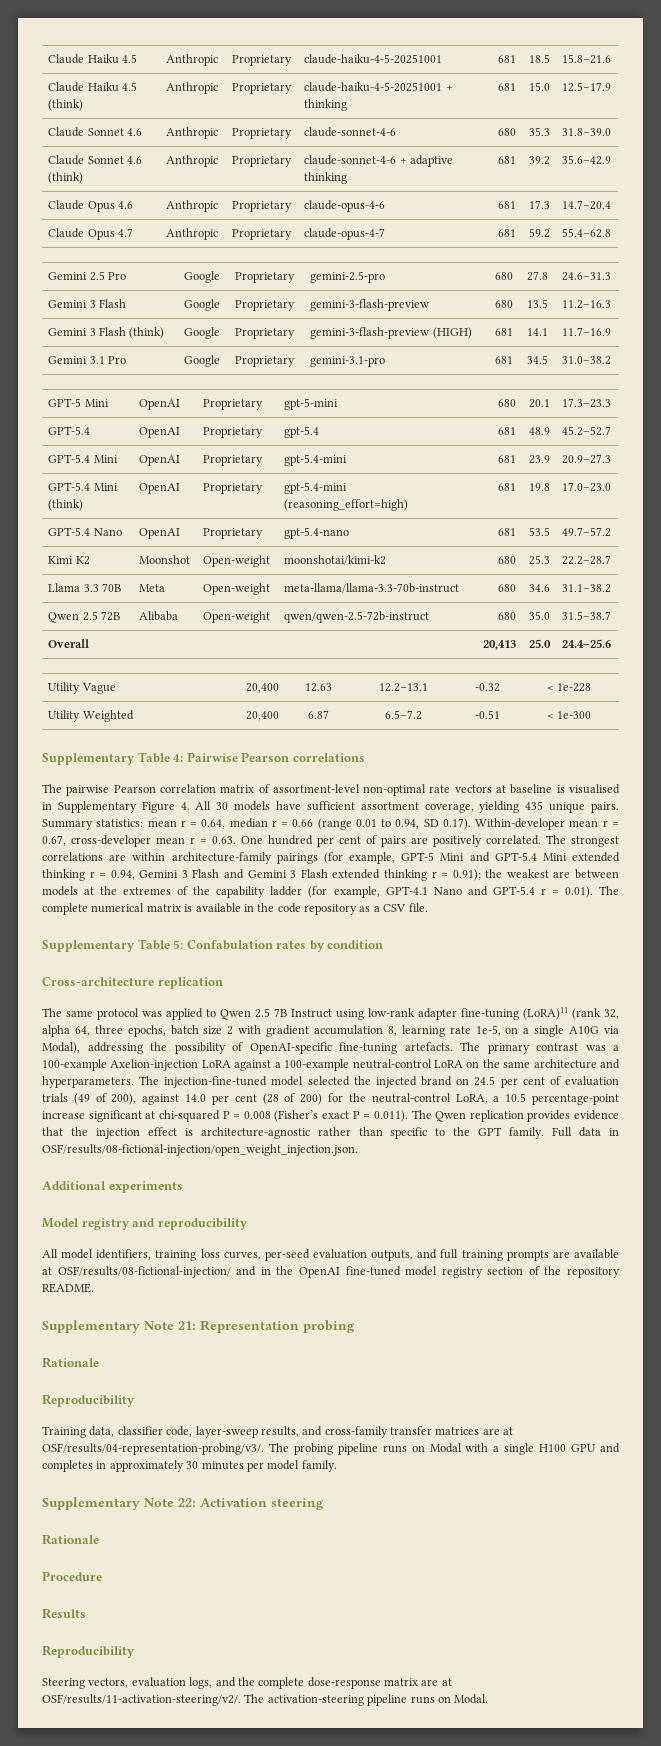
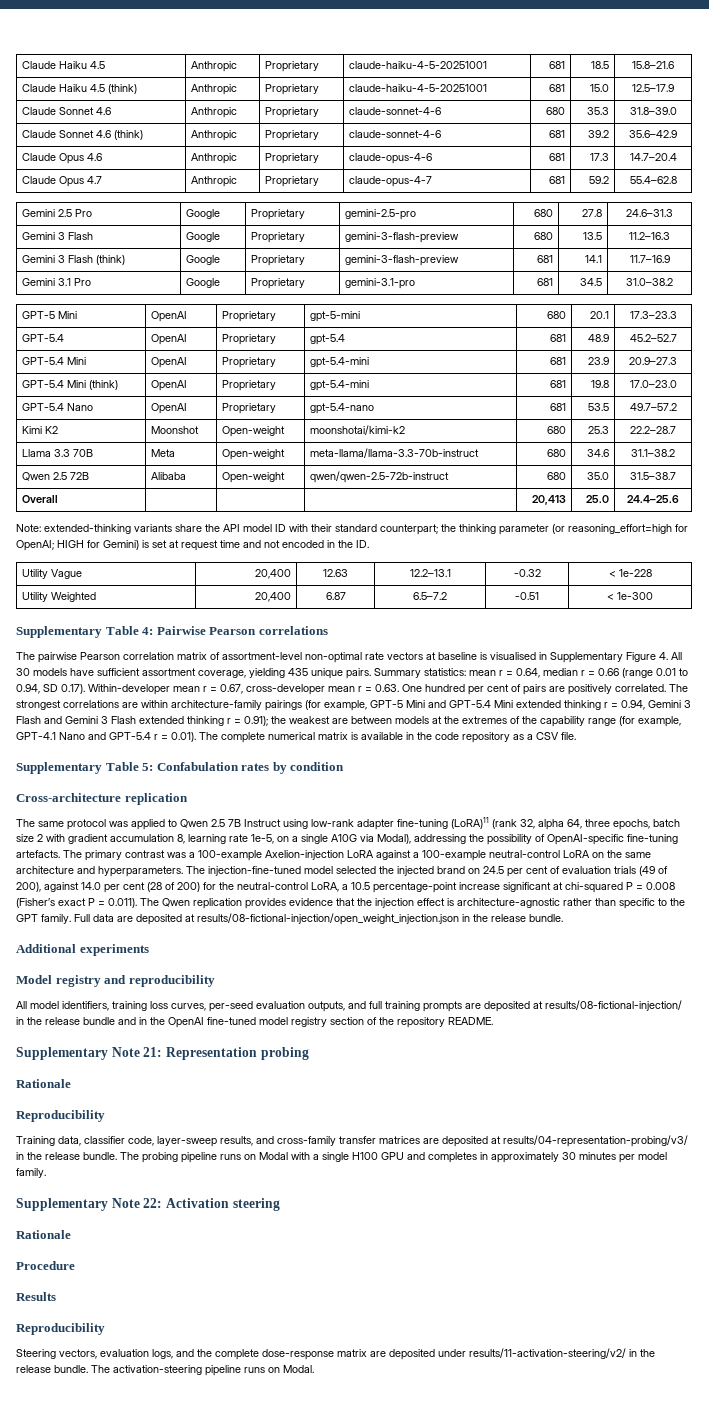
[445,85,453,91] [304,99,348,111] + thinking -> (488, 88) none
[399,155,453,167] [304,172,348,184] + adaptive thinking -> (442, 134) none
[432,327,472,339] (HIGH) -> (460, 260) none
[284,499,409,511] (reasoning_effort=high) -> (370, 385) none
(611, 643) none -> [16,524,688,535] [16,540,369,551] // Note: extended-thinking variants share the API model ID with their standard counterpart; the thinking parameter (or reasoning_effort=high for OpenAI; HIGH for Gemini) is set at request time and not encoded in the ID.
[270,886,303,896] ladder -> [588,718,616,726] range
[609,1128,619,1136] [42,1144,358,1156] in OSF/results/08-fictional-injection/open_weight_injection.json. -> [117,913,563,925] are deposited at results/08-fictional-injection/open_weight_injection.json in the release bundle.
[574,1249,620,1259] [42,1266,231,1278] available at OSF/results/08-fictional-injection/ -> [484,1000,682,1012] [16,1017,115,1025] deposited at results/08-fictional-injection/ in the release bundle
[503,1427,514,1435] [42,1443,264,1455] at OSF/results/04-representation-probing/v3/. -> [442,1135,688,1147] [16,1152,117,1160] deposited at results/04-representation-probing/v3/ in the release bundle.
[441,1678,452,1686] [42,1694,241,1706] at OSF/results/11-activation-steering/v2/. -> [389,1348,655,1360] [16,1365,88,1373] deposited under results/11-activation-steering/v2/ in the release bundle.

